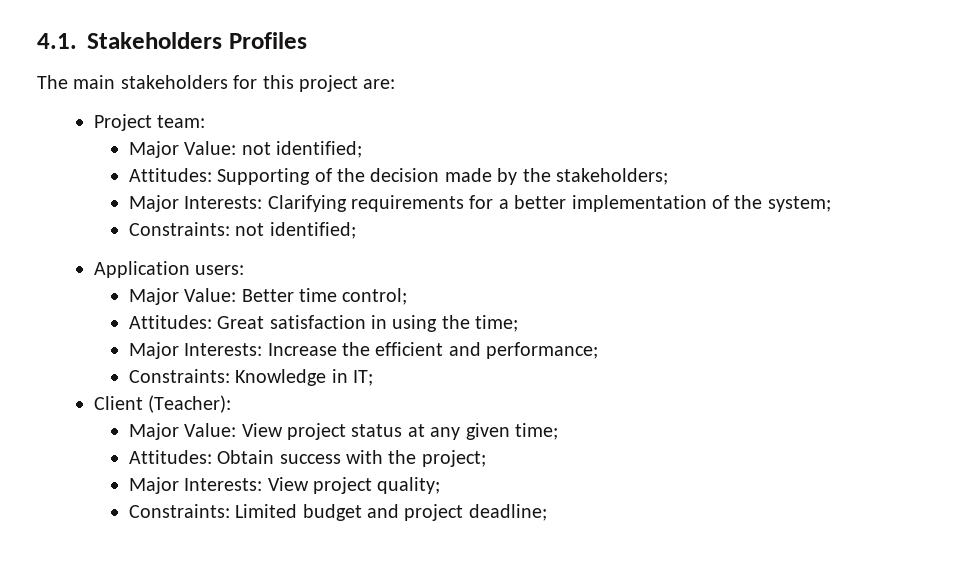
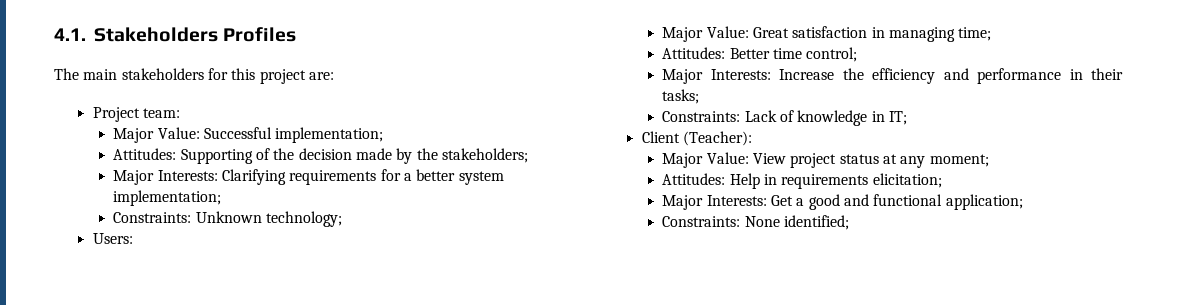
[241,141,362,158] not identified; -> [204,127,384,143] Successful implementation;
[571,195,831,212] [128,222,356,239] [93,261,245,278] [128,288,408,305] [128,315,519,332] [128,342,599,359] [128,369,327,386] implementation of the system; // Constraints: not identified; // Application users: // Major Value: Better time control; // Attitudes: Great satisfaction in using the time; // Major Interests: Increase the efficient and performance; // Constraints: Knowledge -> [458,171,504,185] [113,190,222,206] [113,211,343,227] [92,233,133,244] [662,26,992,42] [662,47,858,62] [662,68,1123,84] [662,89,700,104] [662,110,868,126] system implementation; // Constraints: Unknown technology; // Users: // Major Value: Great satisfaction in managing time; // Attitudes: Better time control; // Major Interests: Increase the efficiency and performance in their tasks; // Constraints: Lack of knowledge
[465,423,558,440] [128,450,486,467] [128,477,441,494] [128,504,547,521] given time; // Attitudes: Obtain success with the project; // Major Interests: View project quality; // Constraints: Limited budget and project deadline; -> [929,154,989,167] [662,173,942,189] [662,194,1023,210] [662,215,850,230] moment; // Attitudes: Help in requirements elicitation; // Major Interests: Get a good and functional application; // Constraints: None identified;

